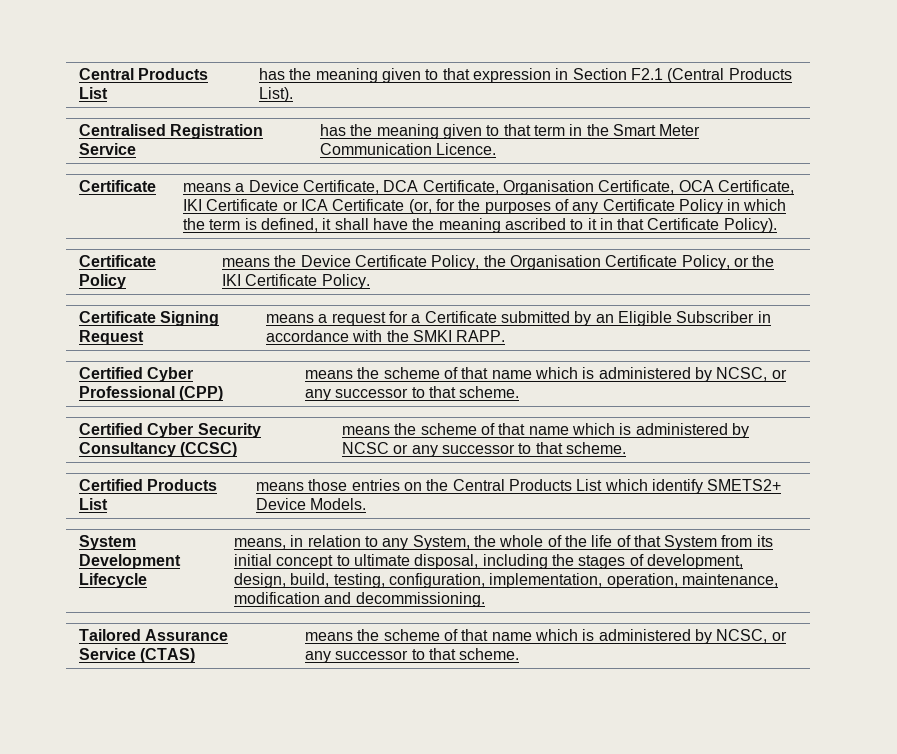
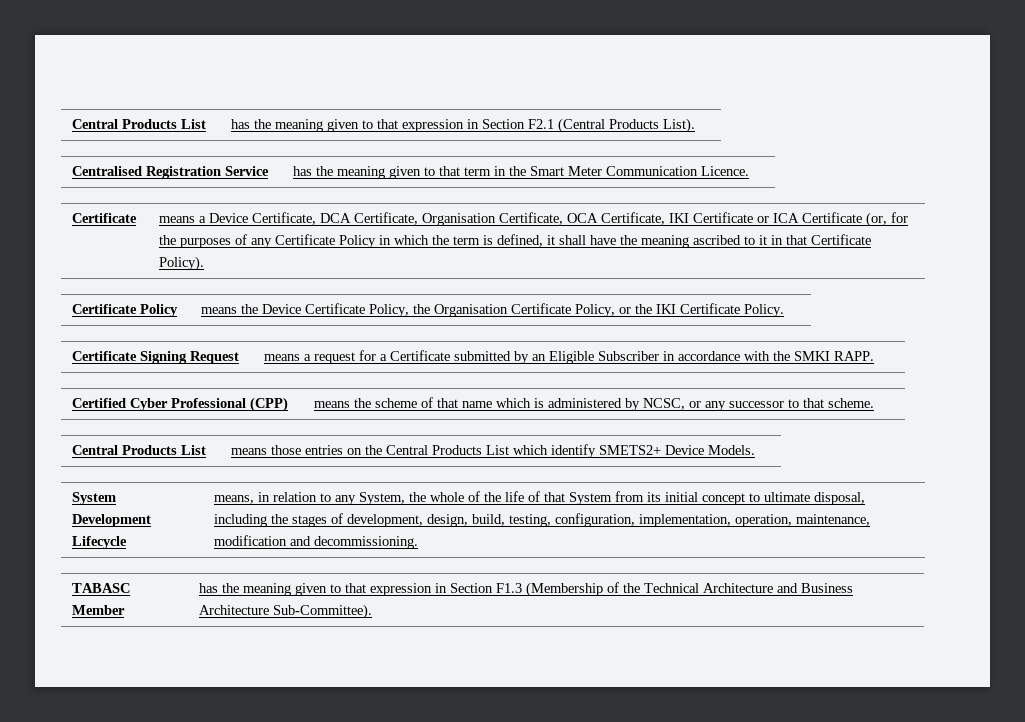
[79,423,261,438] [79,442,238,457] [342,423,749,438] [342,442,626,457] [79,479,144,491] Certified Cyber Security Consultancy (CCSC) | means the scheme of that name which is administered by NCSC or any successor to that scheme. // Certified -> [72,445,119,455] Central
[79,629,229,641] [79,648,196,663] [305,629,787,644] [305,648,520,663] Tailored Assurance Service (CTAS) | means the scheme of that name which is administered by NCSC, or any successor to that scheme. -> [72,583,131,593] [72,605,126,615] [199,582,854,597] [199,604,373,619] TABASC Member | has the meaning given to that expression in Section F1.3 (Membership of the Technical Architecture and Business Architecture Sub-Committee).

